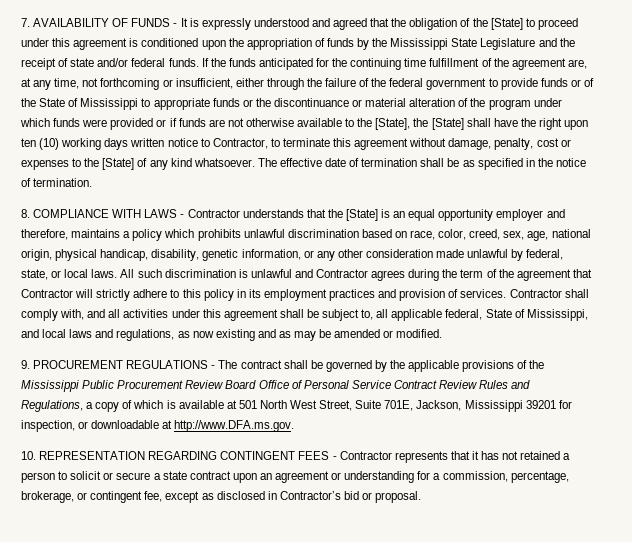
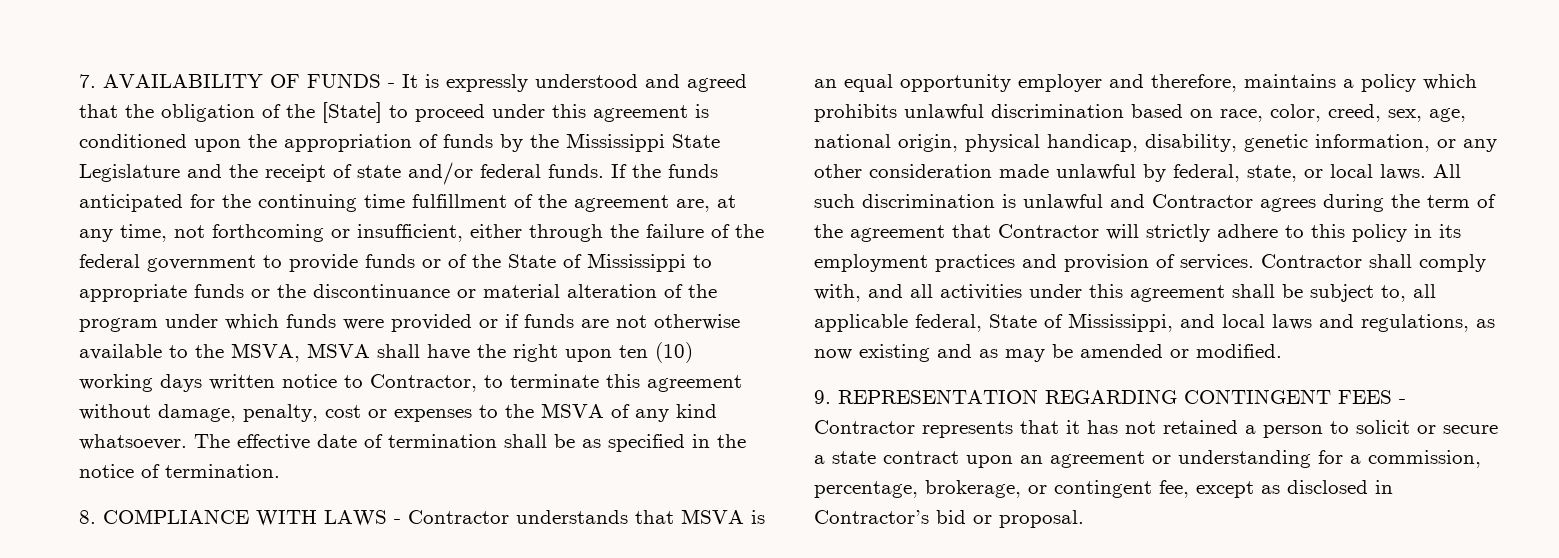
[375,118,464,130] [State], the [State] -> [231,343,370,362] MSVA, MSVA
[102,158,135,170] [State] -> [541,403,604,418] MSVA
[327,209,378,221] the [State] -> [681,509,744,524] MSVA
[33,360,545,372] [21,380,531,392] [21,400,572,412] [21,420,295,432] [21,451,36,460] PROCUREMENT REGULATIONS - The contract shall be governed by the applicable provisions of the Mississippi Public Procurement Review Board Office of Personal Service Contract Review Rules and Regulations, a copy of which is available at 501 North West Street, Suite 701E, Jackson, Mississippi 39201 for inspection, or downloadable at http://www.DFA.ms.gov. // 10. -> (831, 397) none

